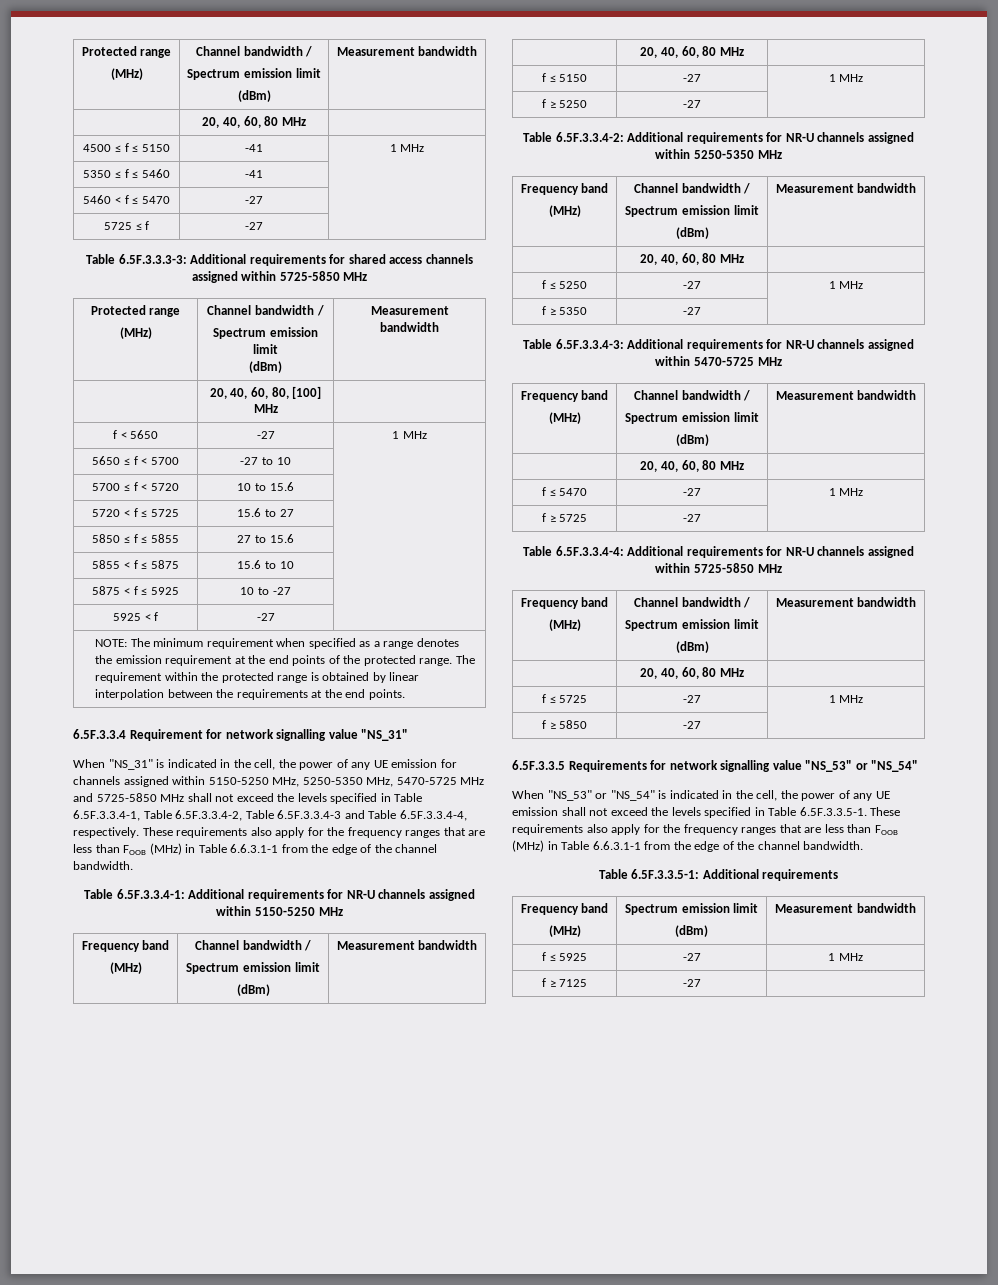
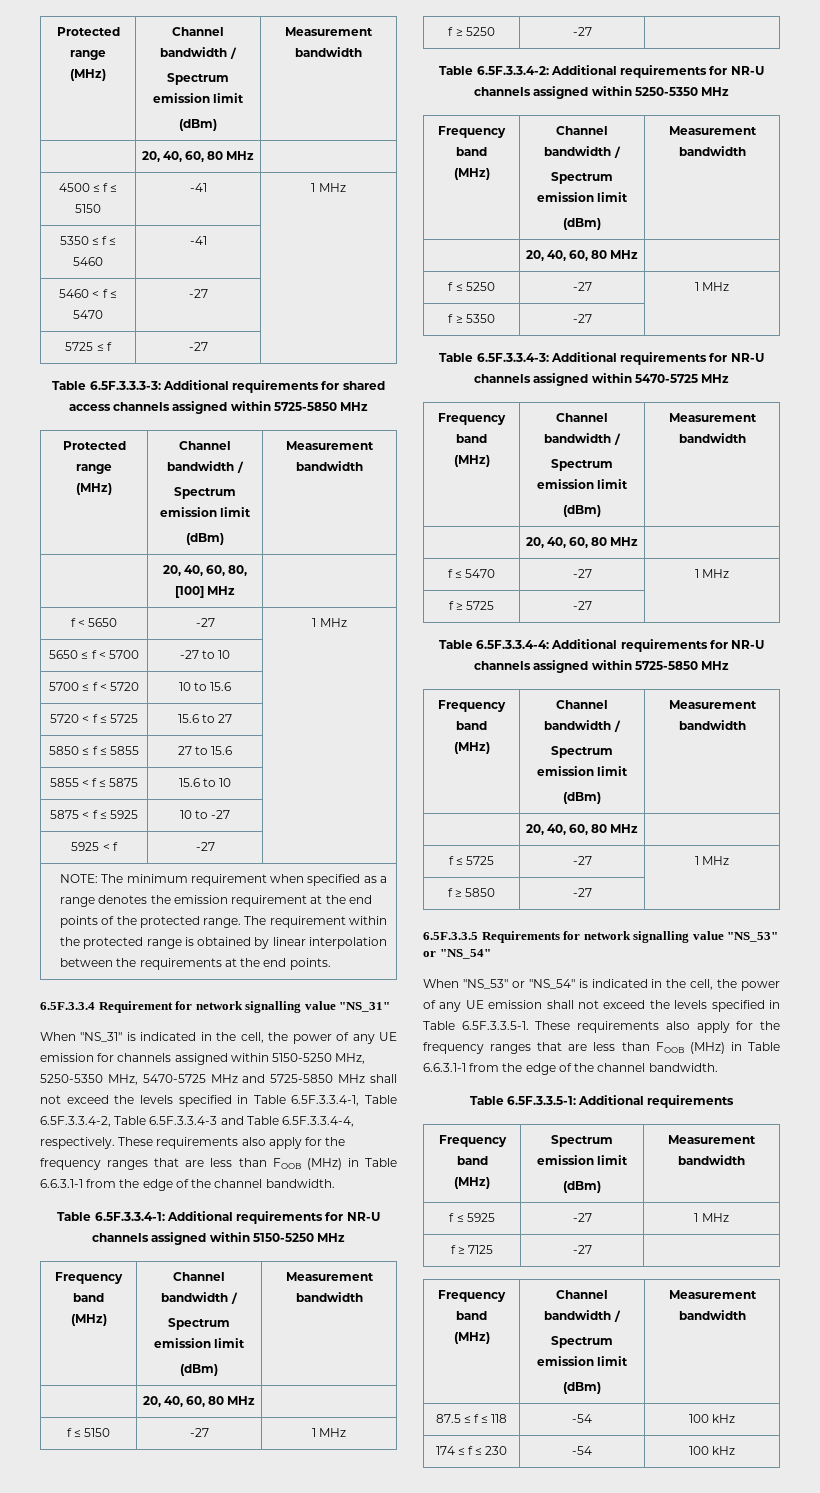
(701, 983) none -> [438,1290,506,1302] [456,1311,487,1320] [453,1332,490,1344] [556,1290,608,1299] [544,1310,621,1322] [551,1336,613,1348] [536,1356,629,1366] [563,1382,601,1394] [668,1290,757,1299] [678,1310,746,1320] [435,1414,508,1423] [572,1414,592,1423] [688,1414,736,1423] [435,1446,508,1455] [572,1446,592,1455] [688,1446,736,1455] // Frequency band // (MHz) | Channel bandwidth / // Spectrum emission limit // (dBm) | Measurement bandwidth // 87.5 ≤ f ≤ 118 | -54 | 100 kHz // 174 ≤ f ≤ 230 | -54 | 100 kHz

